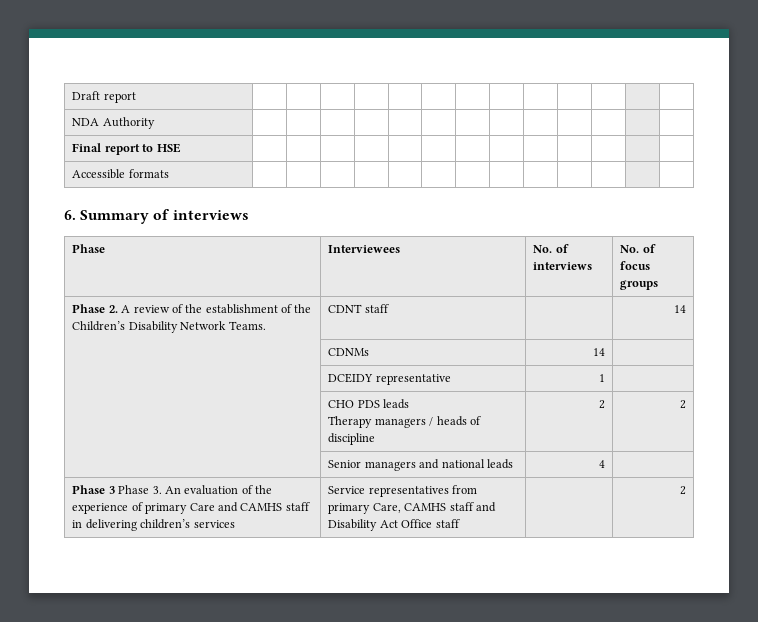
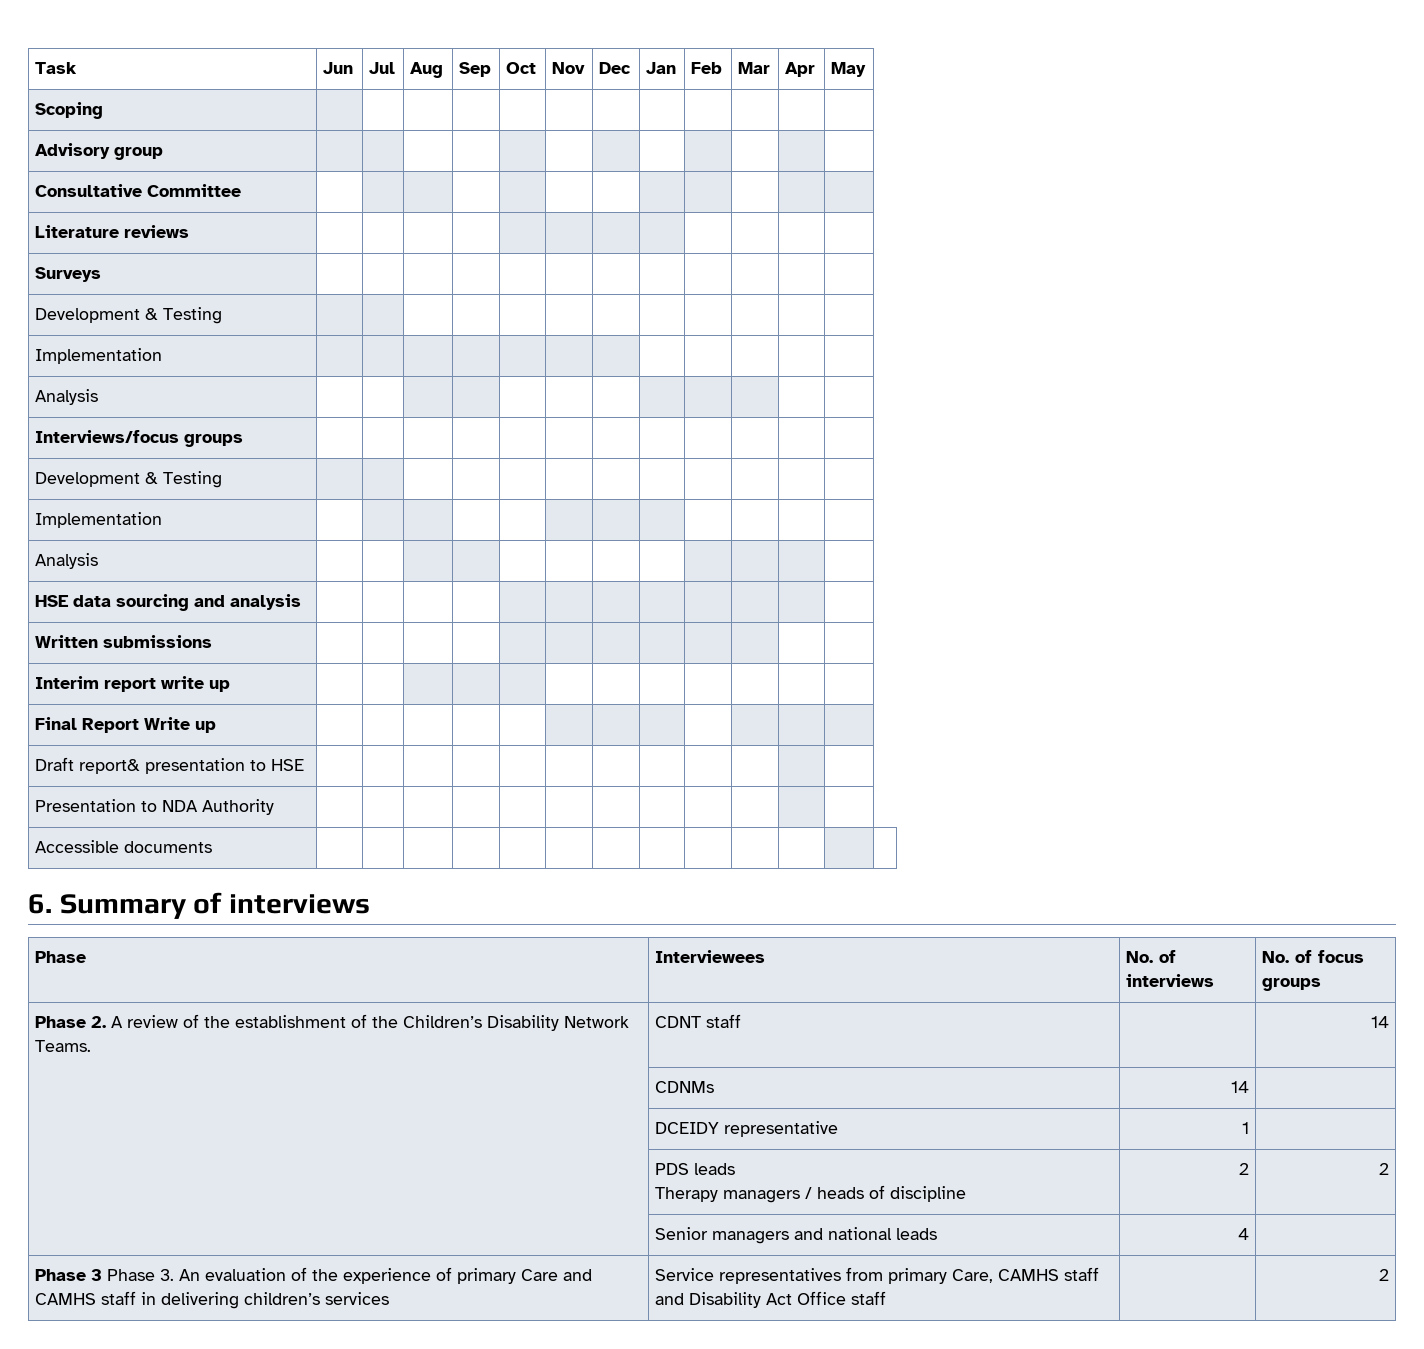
[72,91,136,103] [72,117,155,129] [72,143,181,155] Draft report | | | | | | | | | | | | | // NDA Authority | | | | | | | | | | | | | // Final report to HSE | -> [35,62,78,74] [323,62,354,74] [369,62,396,74] [410,62,444,78] [459,62,492,77] [506,62,537,74] [552,62,586,74] [599,62,632,74] [646,62,677,74] [691,62,723,74] [738,62,771,74] [785,62,816,77] [831,62,867,77] [35,102,104,119] [35,143,164,160] [35,184,242,197] [35,225,190,238] [35,267,102,282] [35,307,223,324] [35,348,163,364] [35,389,99,405] [35,430,244,447] [35,471,223,488] [35,512,163,528] [35,553,99,569] [35,594,302,611] [35,635,213,648] [35,676,231,692] [35,717,217,733] [35,757,305,774] [35,799,275,815] Task | Jun | Jul | Aug | Sep | Oct | Nov | Dec | Jan | Feb | Mar | Apr | May // Scoping | | | | | | | | | | | | // Advisory group | | | | | | | | | | | | // Consultative Committee | | | | | | | | | | | | // Literature reviews | | | | | | | | | | | | // Surveys | | | | | | | | | | | | // Development & Testing | | | | | | | | | | | | // Implementation | | | | | | | | | | | | // Analysis | | | | | | | | | | | | // Interviews/focus groups | | | | | | | | | | | | // Development & Testing | | | | | | | | | | | | // Implementation | | | | | | | | | | | | // Analysis | | | | | | | | | | | | // HSE data sourcing and analysis | | | | | | | | | | | | // Written submissions | | | | | | | | | | | | // Interim report write up | | | | | | | | | | | | // Final Report Write up | | | | | | | | | | | | // Draft report& presentation to HSE | | | | | | | | | | | | // Presentation to NDA Authority
[128,169,169,178] formats -> [124,841,213,853] documents
[328,400,355,408] CHO -> (1249, 1128) none

